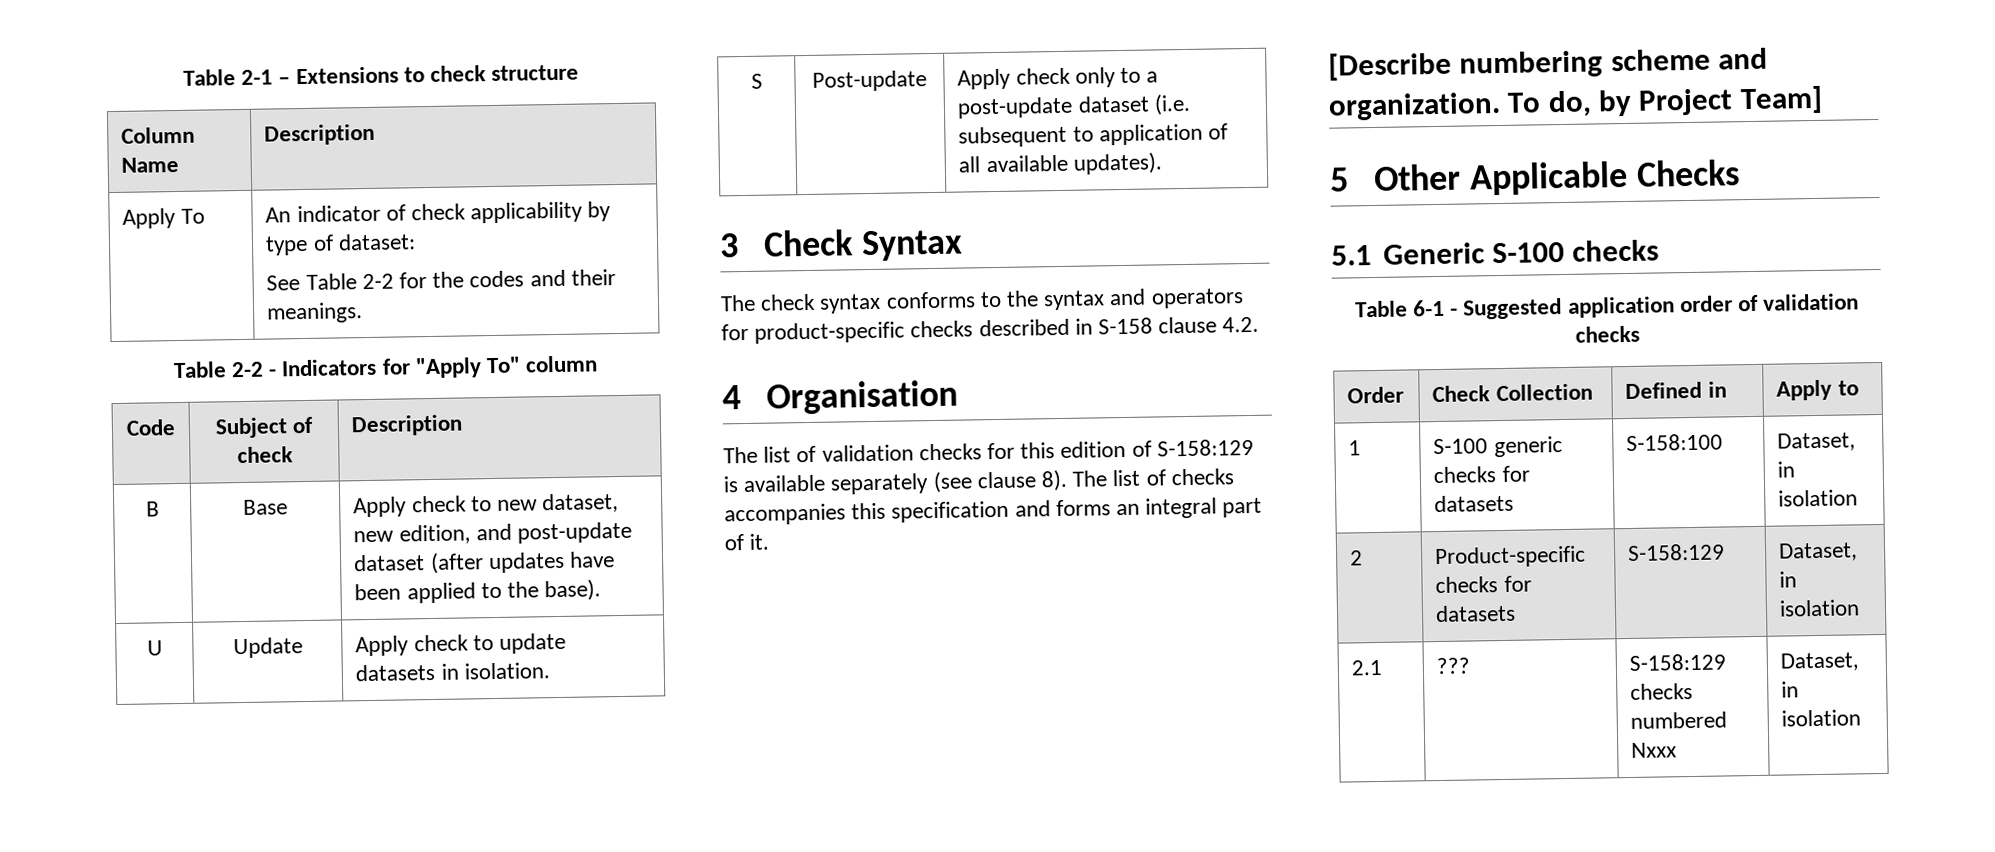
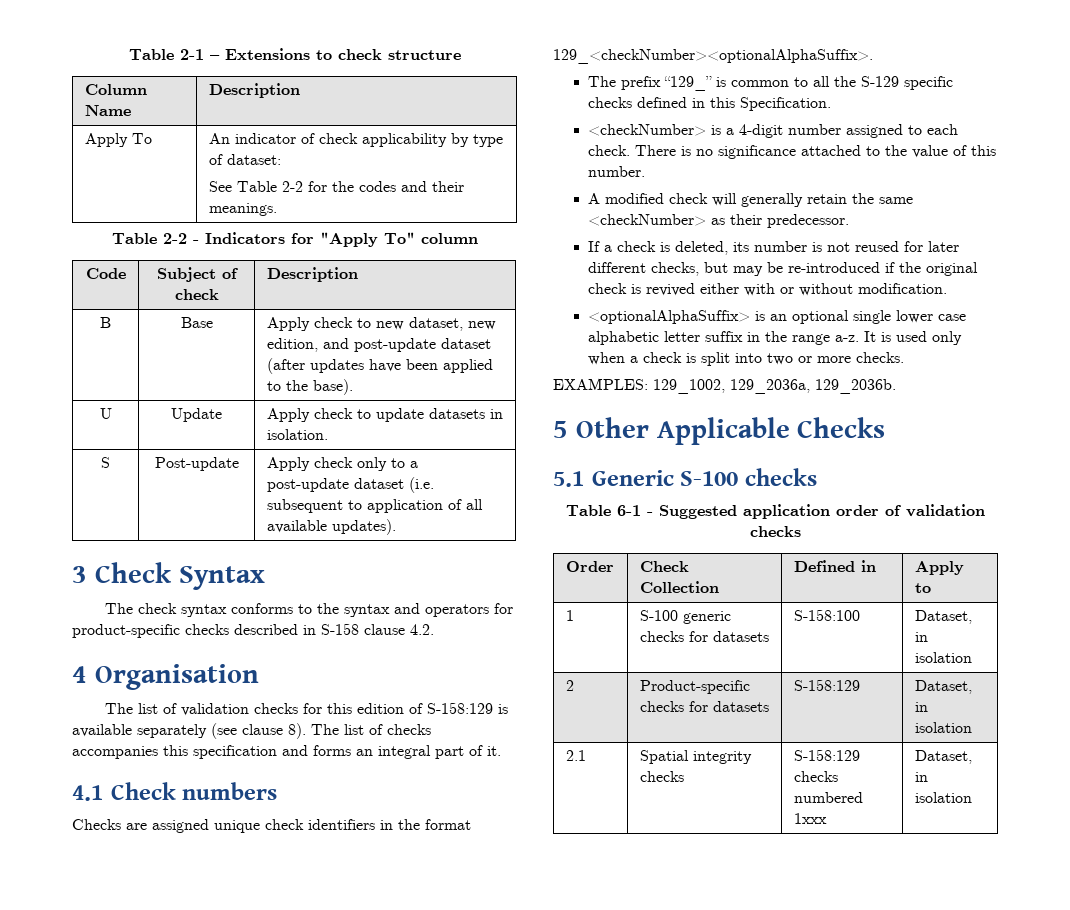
[1328,47,1769,81] [1328,85,1823,121] [Describe numbering scheme and organization. To do, by Project Team] -> [72,782,278,801] [72,819,471,833] [553,49,873,64] [588,76,954,91] [588,97,832,111] [588,124,959,138] [588,145,997,159] [588,166,646,177] [588,193,914,207] [588,214,850,228] [588,241,960,255] [588,262,979,276] [588,283,948,296] [588,310,967,324] [588,331,963,345] [588,352,905,366] [553,378,896,394] 4.1 Check numbers // Checks are assigned unique check identifiers in the format 129_<checkNumber><optionalAlphaSuffix>. // The prefix “129_” is common to all the S-129 specific checks defined in this Specification. // <checkNumber> is a 4-digit number assigned to each check. There is no significance attached to the value of this number. // A modified check will generally retain the same <checkNumber> as their predecessor. // If a check is deleted, its number is not reused for later different checks, but may be re-introduced if the original check is revived either with or without modification. // <optionalAlphaSuffix> is an optional single lower case alphabetic letter suffix in the range a-z. It is used only when a check is split into two or more checks. // EXAMPLES: 129_1002, 129_2036a, 129_2036b.
[1436,657,1471,675] ??? -> [639,750,752,764] [639,771,684,782] Spatial integrity checks
[1631,742,1678,758] Nxxx -> [793,813,827,824] 1xxx

